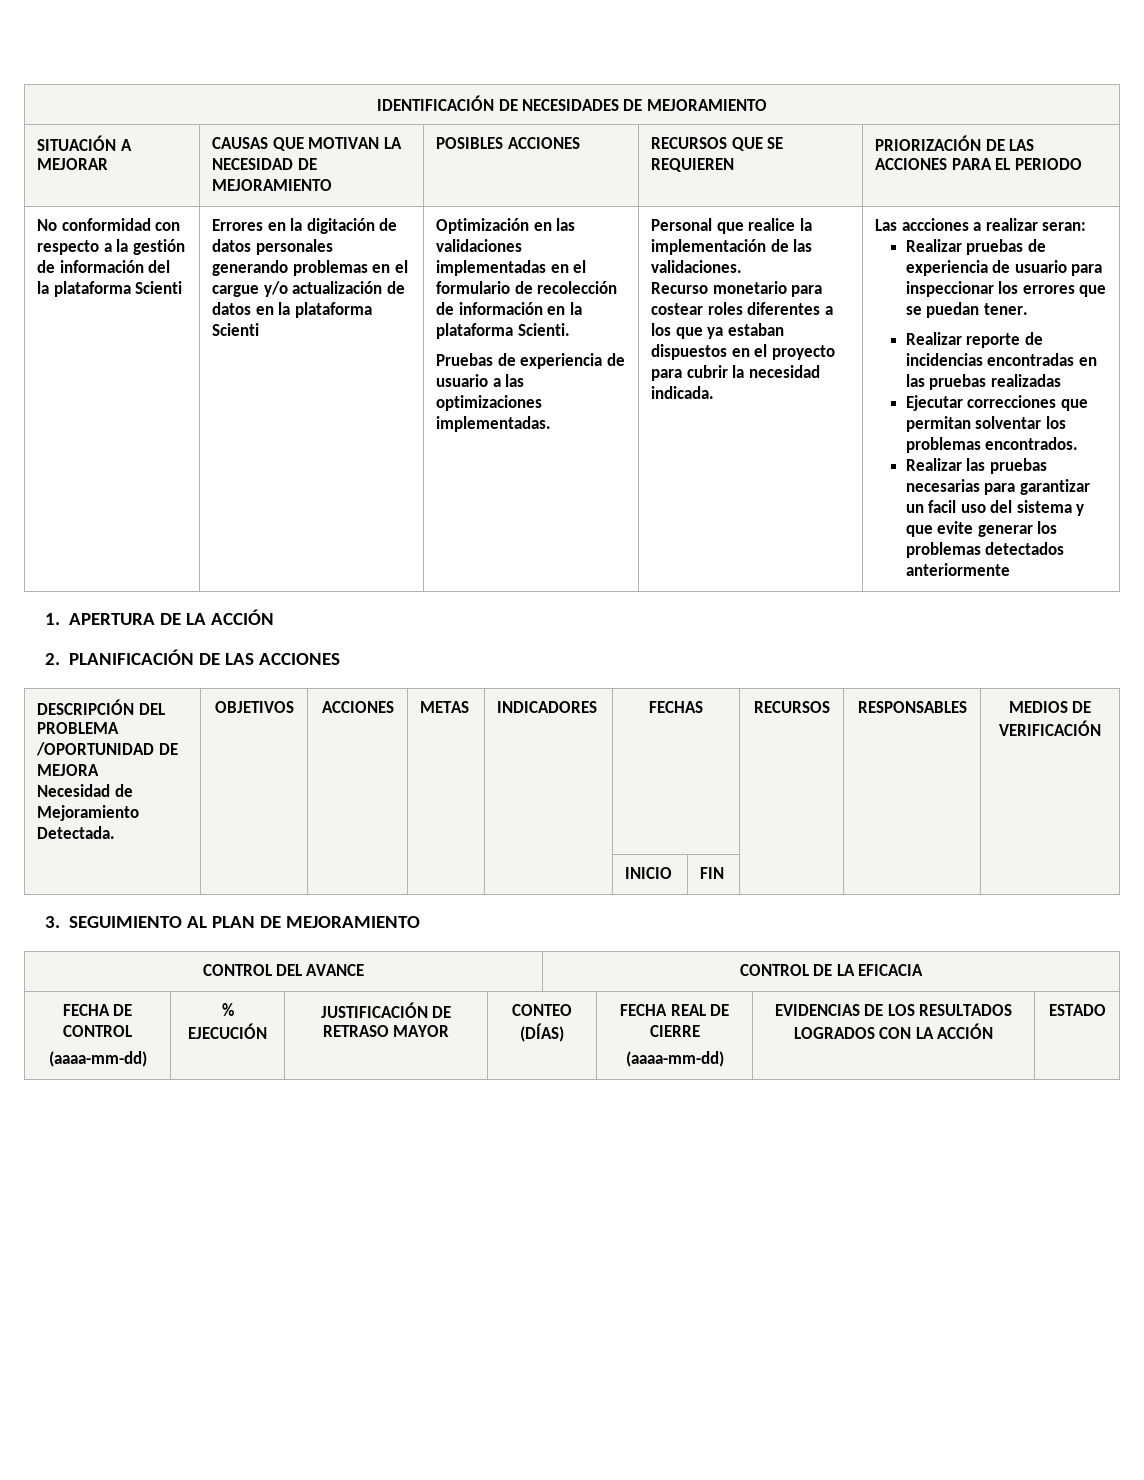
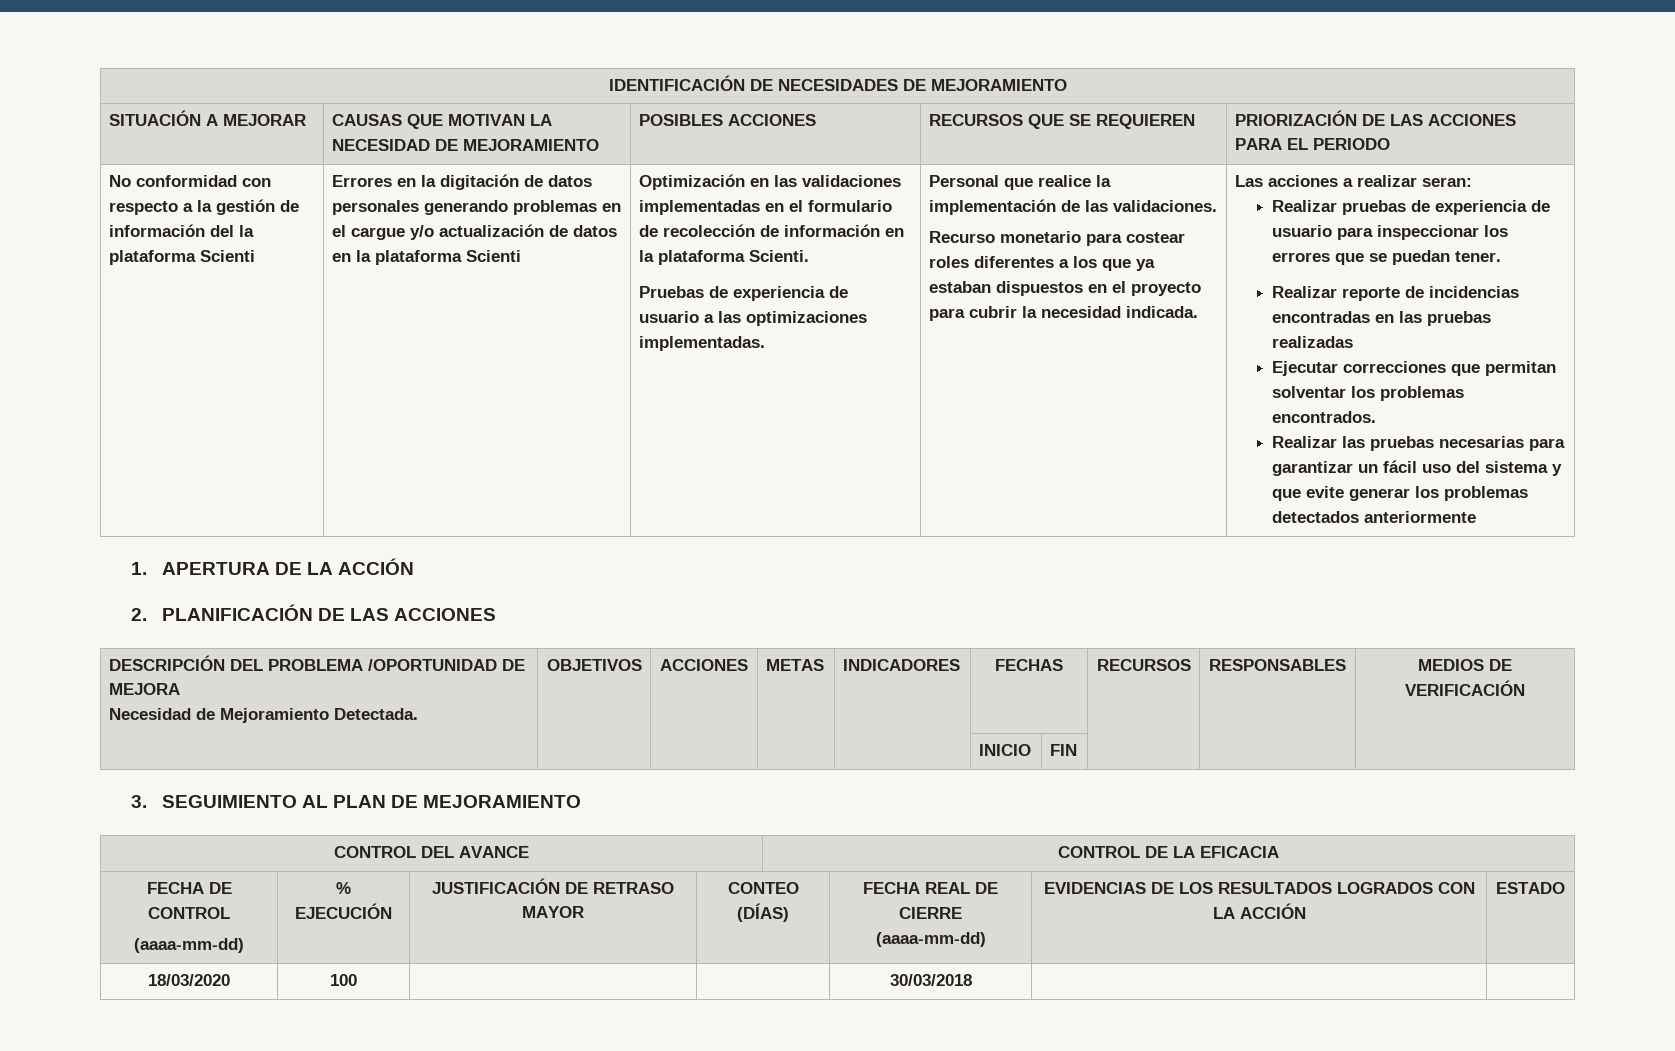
[901,218,969,231] accciones -> [1267,175,1338,187] acciones
[928,500,957,513] facil -> [1383,460,1418,473] fácil
(1106, 1010) none -> [148,974,230,986] [330,974,357,986] [889,974,972,986] // 18/03/2020 | 100 | | | 30/03/2018 | |

